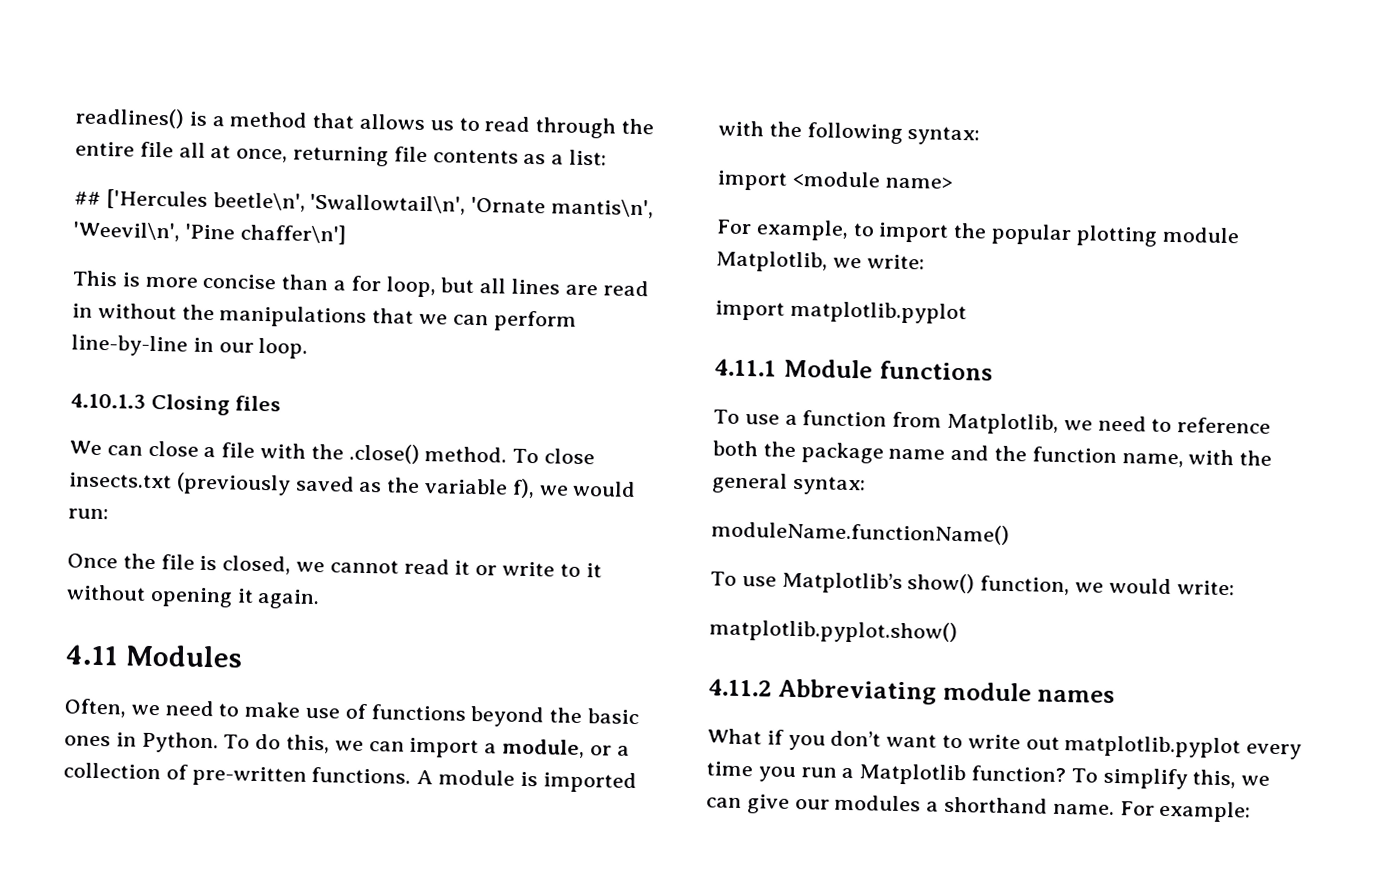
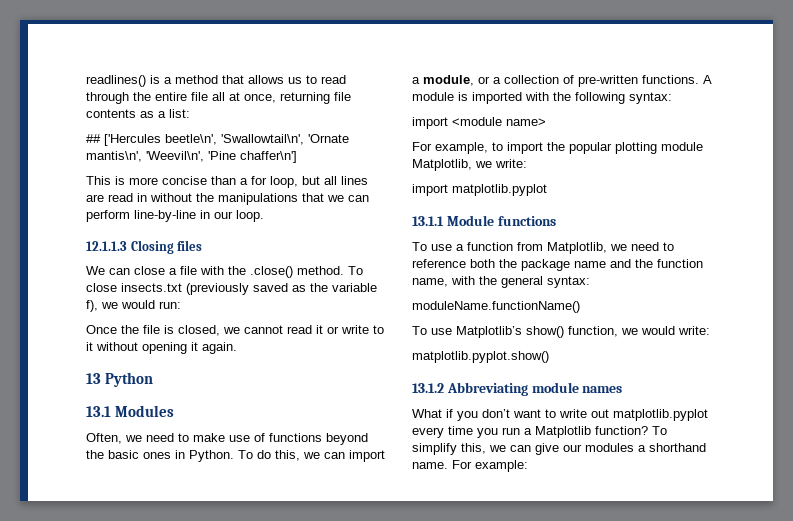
[70,393,146,409] 4.10.1.3 -> [86,241,127,251] 12.1.1.3
[65,644,119,666] 4.11 -> [86,372,153,387] [86,406,111,417] 13 Python // 13.1
[714,358,777,377] 4.11.1 -> [412,216,444,226] 13.1.1
[708,678,772,697] 4.11.2 -> [412,383,444,393] 13.1.2

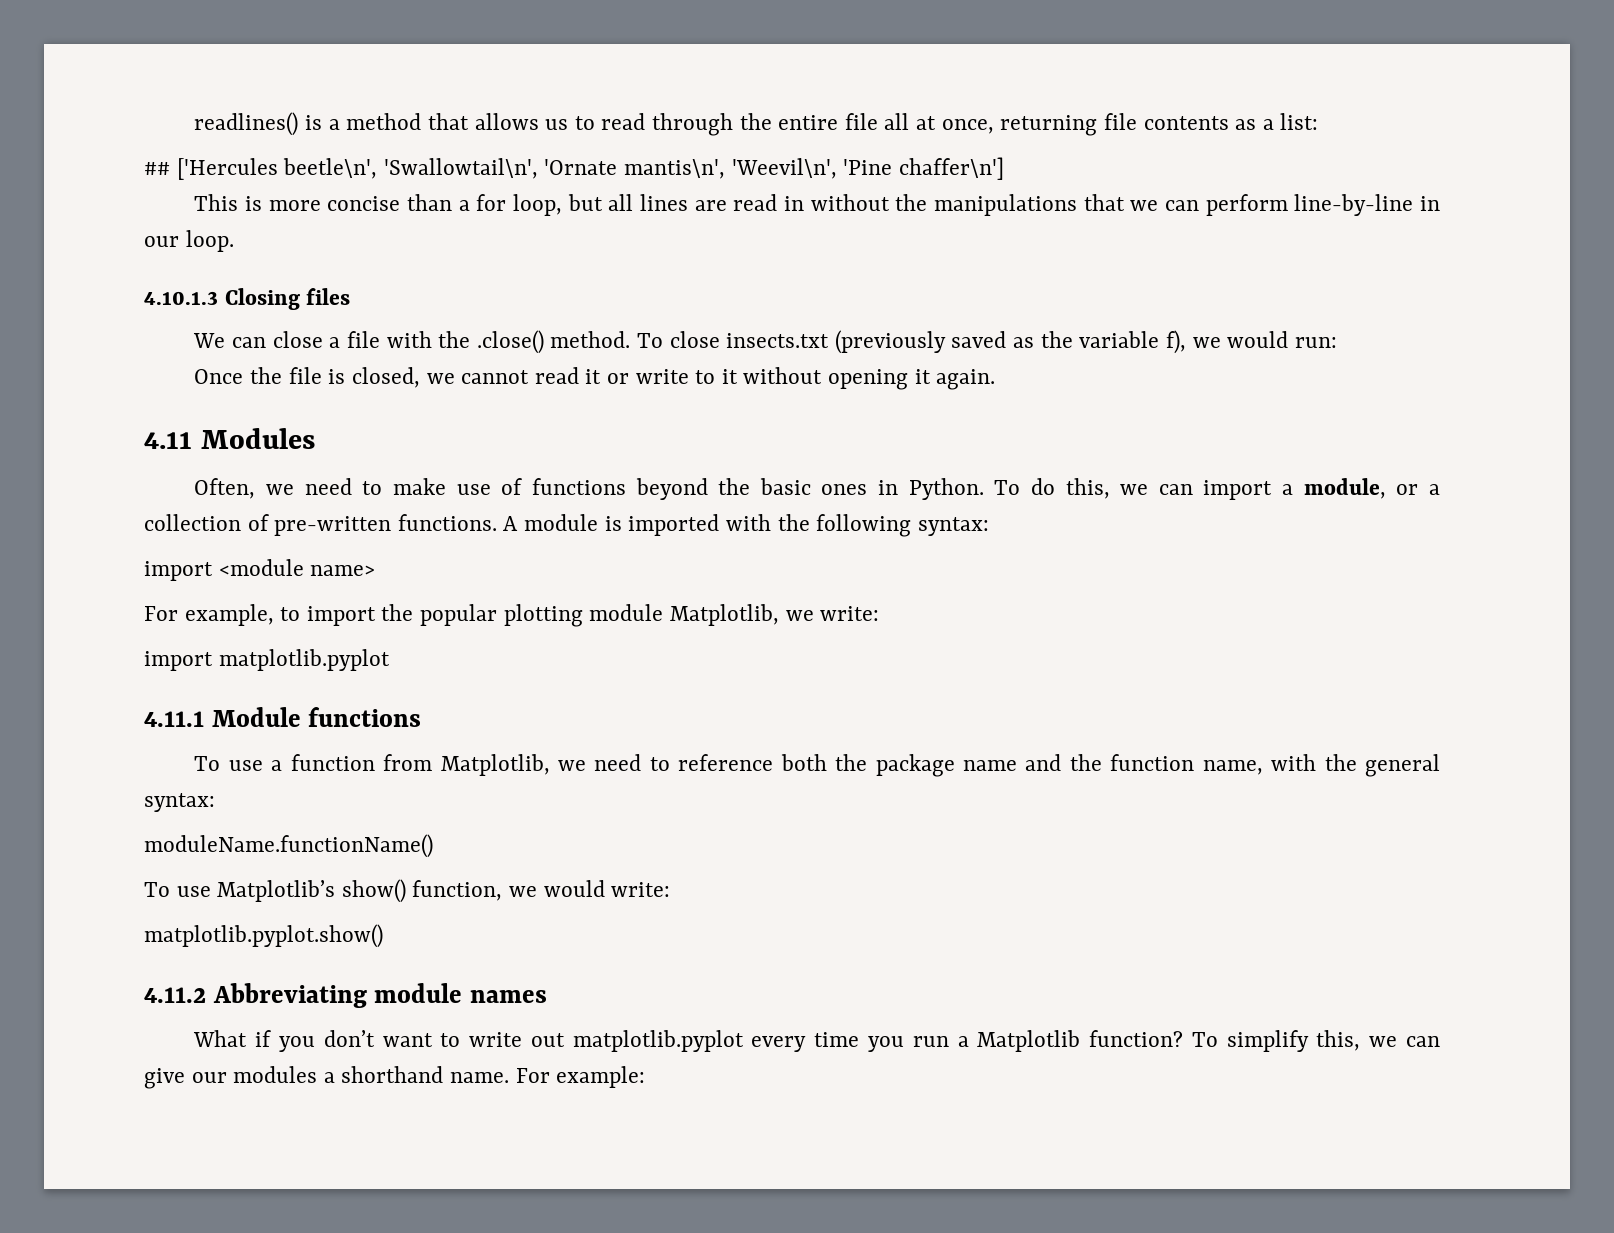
[86,241,127,251] 12.1.1.3 -> [144,291,218,305] 4.10.1.3
[86,372,153,387] [86,406,111,417] 13 Python // 13.1 -> [144,432,192,449] 4.11
[412,216,444,226] 13.1.1 -> [144,711,204,727] 4.11.1
[412,383,444,393] 13.1.2 -> [144,987,206,1003] 4.11.2

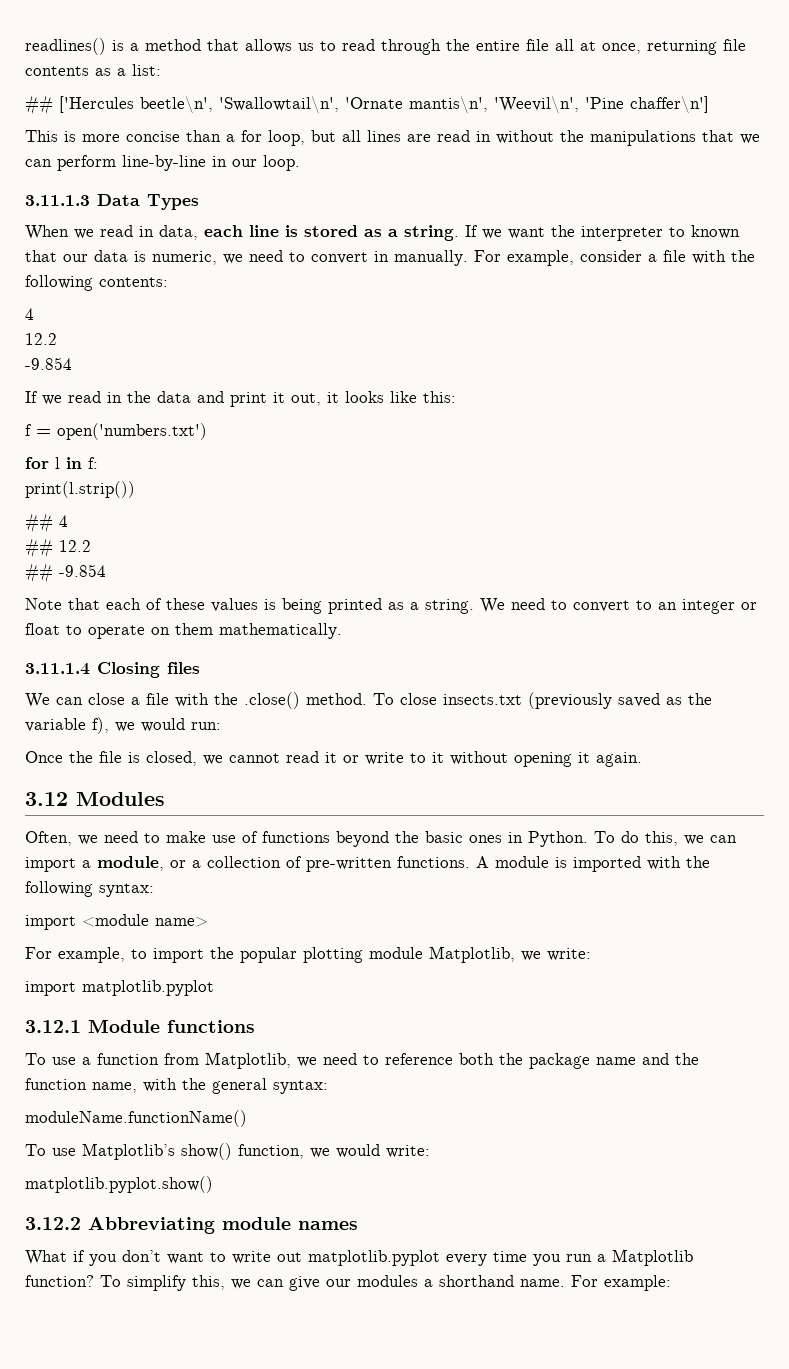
[144,291,218,305] 4.10.1.3 -> [25,194,199,210] [25,225,740,241] [25,250,755,266] [25,275,168,291] [25,308,34,320] [25,333,57,345] [25,357,72,370] [25,391,456,407] [25,423,207,440] [25,457,98,469] [25,481,135,498] [25,513,68,533] [25,538,91,558] [25,563,106,583] [25,598,757,614] [25,623,342,639] [25,663,90,675] 3.11.1.3 Data Types // When we read in data, each line is stored as a string. If we want the interpreter to known that our data is numeric, we need to convert in manually. For example, consider a file with the following contents: // 4 // 12.2 // -9.854 // If we read in the data and print it out, it looks like this: // f = open('numbers.txt') // for l in f: // print(l.strip()) // ## 4 // ## 12.2 // ## -9.854 // Note that each of these values is being printed as a string. We need to convert to an integer or float to operate on them mathematically. // 3.11.1.4
[144,432,192,449] 4.11 -> [25,792,68,806] 3.12
[144,711,204,727] 4.11.1 -> [25,1020,81,1033] 3.12.1
[144,987,206,1003] 4.11.2 -> [25,1217,81,1230] 3.12.2

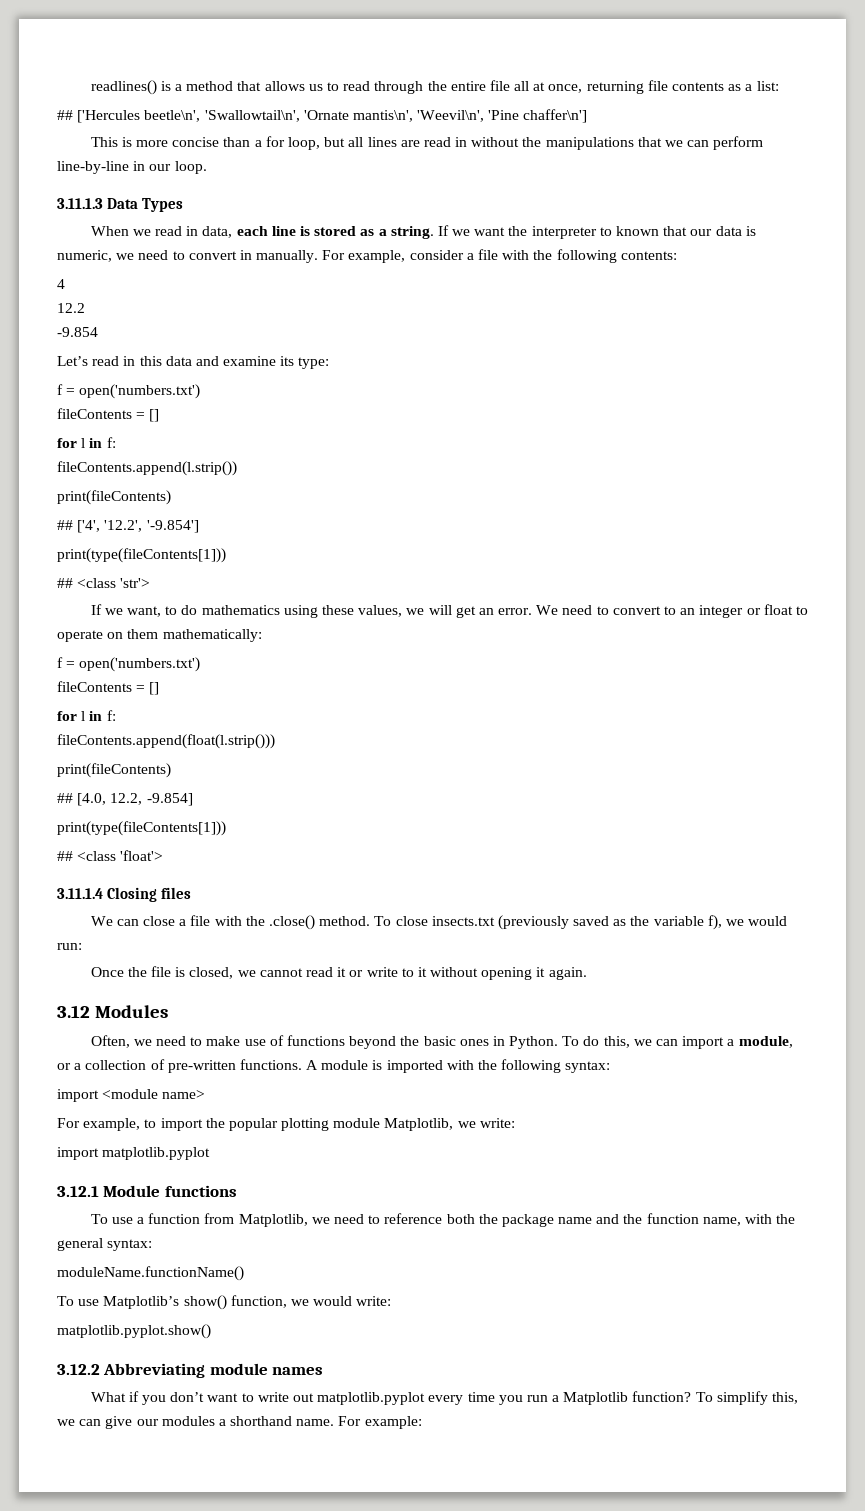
[25,391,151,405] If we read in the -> [57,356,162,366] Let’s read in this
[230,391,456,407] [25,423,207,440] [25,457,98,469] [25,481,135,498] [25,513,68,533] [25,538,91,558] [25,563,106,583] [25,598,474,614] print it out, it looks like this: // f = open('numbers.txt') // for l in f: // print(l.strip()) // ## 4 // ## 12.2 // ## -9.854 // Note that each of these values is being printed as a string. -> [223,356,330,369] [57,384,201,399] [57,408,160,422] [57,437,116,448] [57,461,237,476] [57,490,171,505] [57,520,199,533] [57,548,226,563] [57,578,151,588] [90,604,533,618] examine its type: // f = open('numbers.txt') // fileContents = [] // for l in f: // fileContents.append(l.strip()) // print(fileContents) // ## ['4', '12.2', '-9.854'] // print(type(fileContents[1])) // ## <class 'str'> // If we want, to do mathematics using these values, we will get an error.
[219,623,342,639] mathematically. -> [162,629,262,642] [57,657,201,672] [57,681,160,695] [57,710,116,721] [57,734,275,749] [57,763,171,778] [57,793,193,806] [57,821,226,836] [57,850,164,861] mathematically: // f = open('numbers.txt') // fileContents = [] // for l in f: // fileContents.append(float(l.strip())) // print(fileContents) // ## [4.0, 12.2, -9.854] // print(type(fileContents[1])) // ## <class 'float'>

